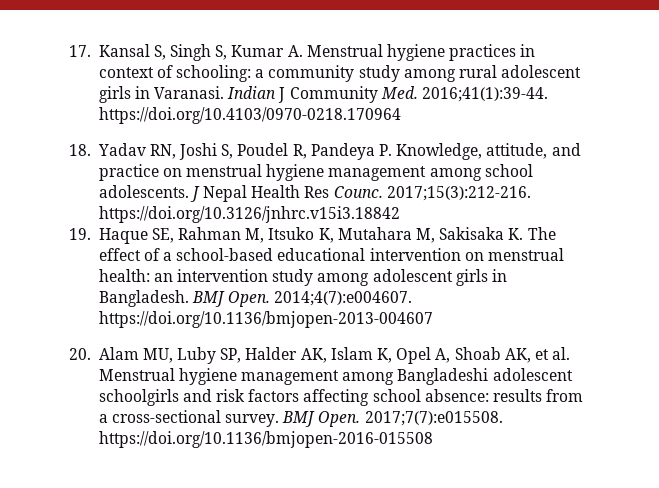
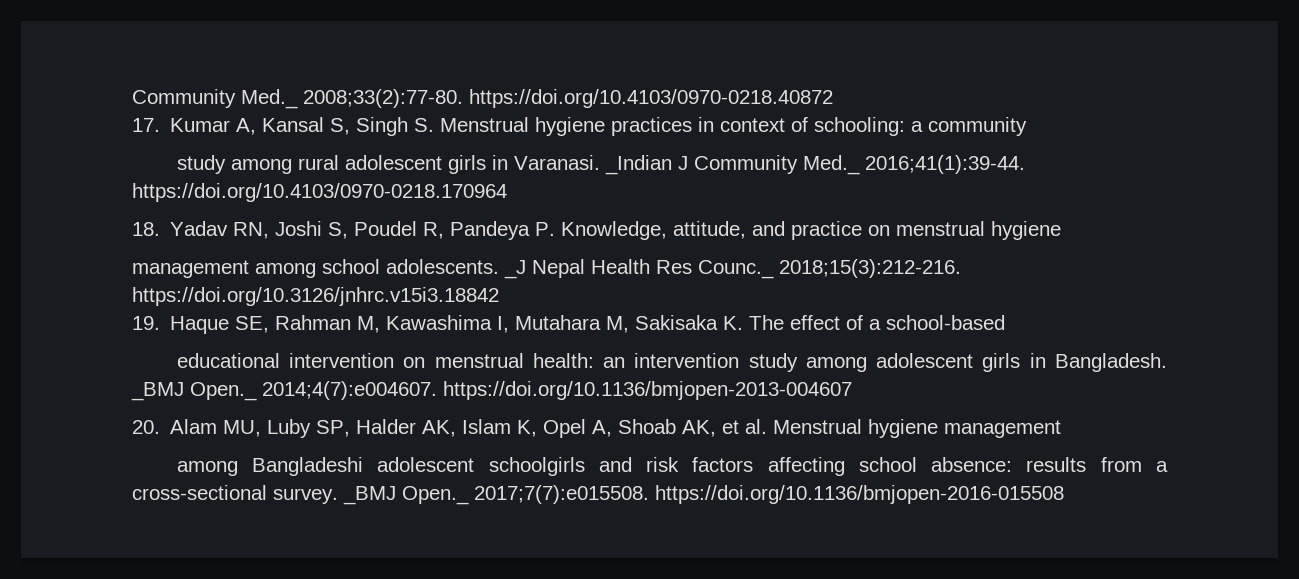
[69,44,303,61] 17. Kansal S, Singh S, Kumar A. -> [132,89,833,109] [132,117,435,136] Community Med._ 2008;33(2):77-80. https://doi.org/10.4103/0970-0218.40872 // 17. Kumar A, Kansal S, Singh S.
(355, 73) none -> (1028, 126) //
[227,86,277,99] Indian -> [604,155,672,175] _Indian
[380,86,418,99] Med. -> [802,155,860,175] Med._
(325, 172) none -> (1062, 230) //
[189,186,200,202] J -> [504,260,526,279] _J
[333,186,531,201] Counc. 2017;15(3):212-216. -> [698,259,961,279] Counc._ 2018;15(3):212-216.
[268,227,334,243] Itsuko K, -> [386,315,510,333] Kawashima I,
(274, 254) none -> (1006, 322) //
[191,291,271,307] BMJ Open. -> [131,382,257,401] _BMJ Open._
(340, 377) none -> (1062, 429) //
[282,411,361,427] BMJ Open. -> [343,486,469,505] _BMJ Open._

